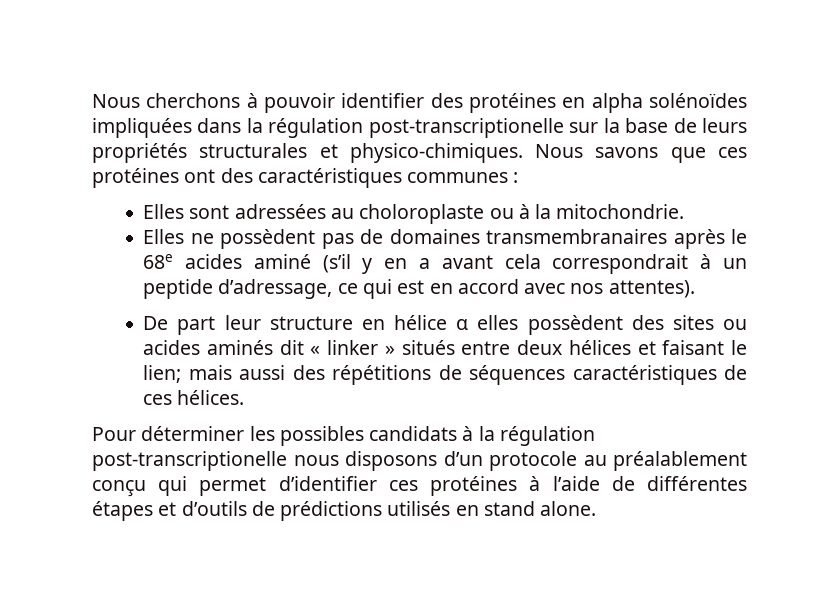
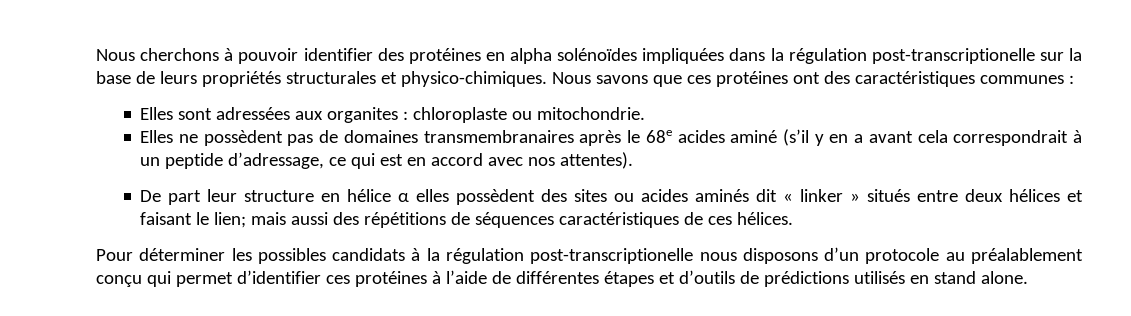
[331,204,552,224] au choloroplaste ou à la -> [295,107,533,123] aux organites : chloroplaste ou

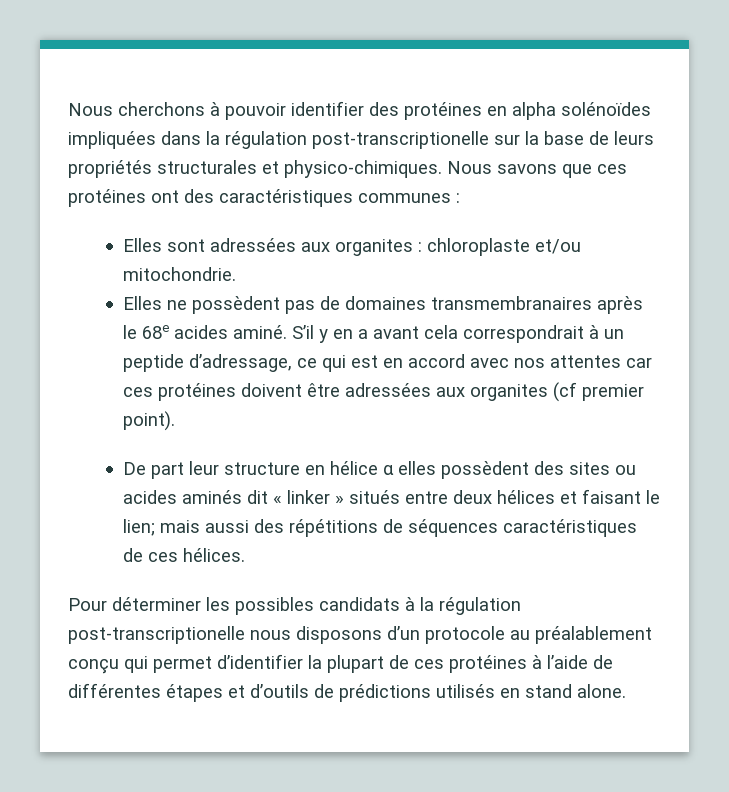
[512,111,533,120] ou -> [535,239,582,254] et/ou
[730,129,809,146] aminé (s’il -> [233,325,315,339] aminé. S’il
[560,152,634,169] attentes). -> [550,355,653,368] [123,382,645,402] [123,411,176,431] attentes car ces protéines doivent être adressées aux organites (cf premier point).
(321, 277) none -> [308,655,409,673] la plupart de

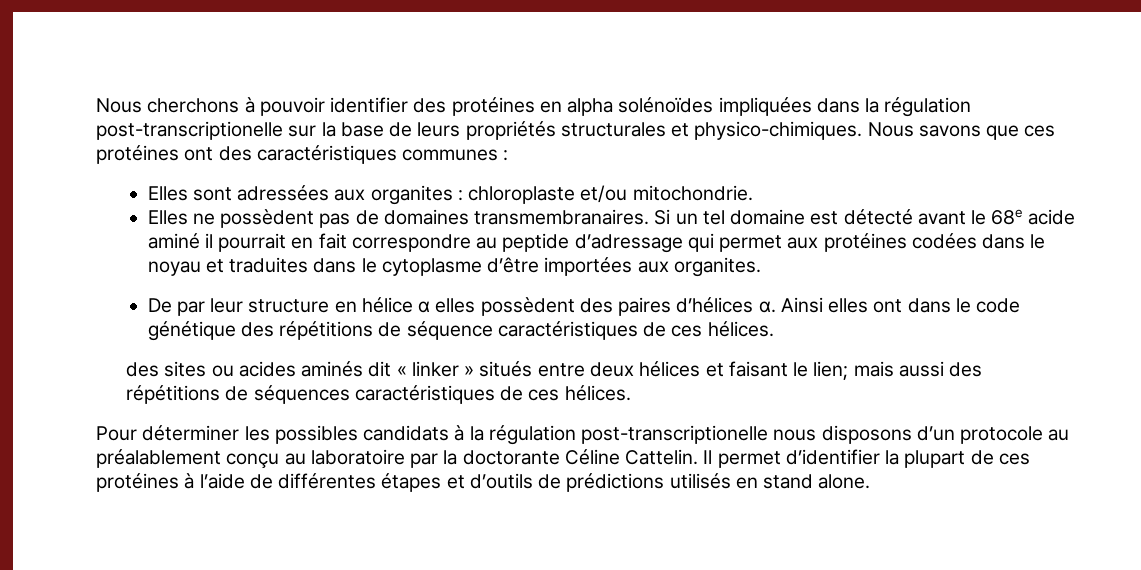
[431,296,644,314] [123,325,625,343] [123,354,653,372] [123,382,645,402] [123,411,176,431] transmembranaires après le 68e acides aminé. S’il y en a avant cela correspondrait à un peptide d’adressage, ce qui est en accord avec nos attentes car ces protéines doivent être adressées aux organites (cf premier point). -> [474,209,1075,225] [147,233,1046,253] [147,257,761,277] transmembranaires. Si un tel domaine est détecté avant le 68e acide aminé il pourrait en fait correspondre au peptide d’adressage qui permet aux protéines codées dans le noyau et traduites dans le cytoplasme d’être importées aux organites.
[151,462,185,479] part -> [176,301,205,316] par
(565, 468) none -> [618,297,1021,316] [147,321,774,341] [126,362,160,377] paires d’hélices α. Ainsi elles ont dans le code génétique des répétitions de séquence caractéristiques de ces hélices. // des
[124,656,148,673] qui -> [284,449,713,468] au laboratoire par la doctorante Céline Cattelin. Il

